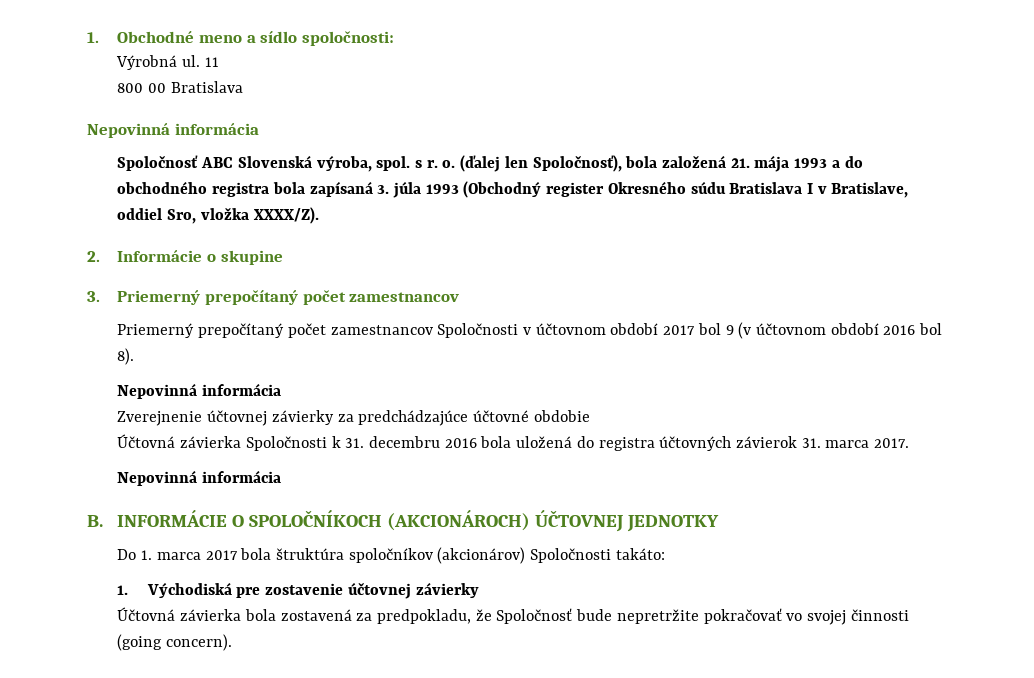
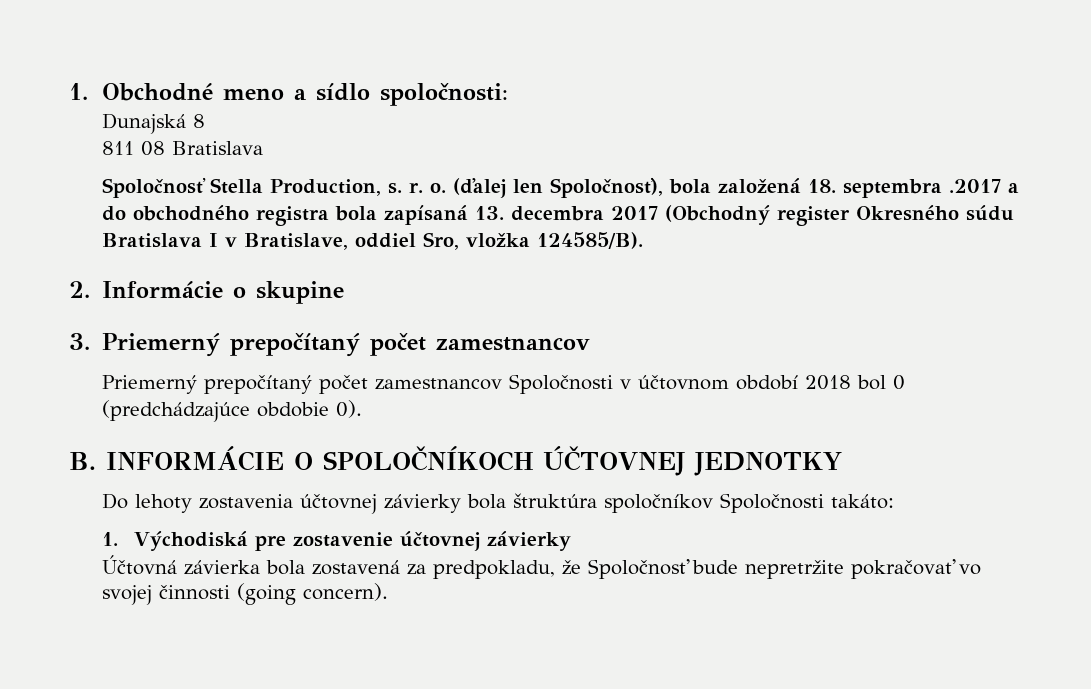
[116,55,219,70] [117,81,243,93] [87,123,259,138] [117,155,422,172] Výrobná ul. 11 // 800 00 Bratislava // Nepovinná informácia // Spoločnosť ABC Slovenská výroba, spol. s -> [101,113,205,134] [101,141,263,156] [101,177,402,198] Dunajská 8 // 811 08 Bratislava // Spoločnosť Stella Production, s.
[730,155,828,172] 21. mája 1993 -> [807,179,1001,198] 18. septembra .2017
[377,181,459,198] 3. júla 1993 -> [474,206,658,221] 13. decembra 2017
[252,207,319,224] XXXX/Z). -> [536,232,643,249] 124585/B).
[663,322,943,339] [117,348,135,365] [117,383,282,399] [117,410,590,426] [117,434,910,451] [117,470,282,486] 2017 bol 9 (v účtovnom období 2016 bol 8). // Nepovinná informácia // Zverejnenie účtovnej závierky za predchádzajúce účtovné obdobie // Účtovná závierka Spoločnosti k 31. decembru 2016 bola uložená do registra účtovných závierok 31. marca 2017. // Nepovinná informácia -> [804,375,905,390] [101,400,362,422] 2018 bol 0 (predchádzajúce obdobie 0).
[387,510,531,531] (AKCIONÁROCH) -> (534, 458) none
[141,550,238,560] 1. marca 2017 -> [134,494,461,514] lehoty zostavenia účtovnej závierky
[437,547,526,564] (akcionárov) -> (713, 503) none

